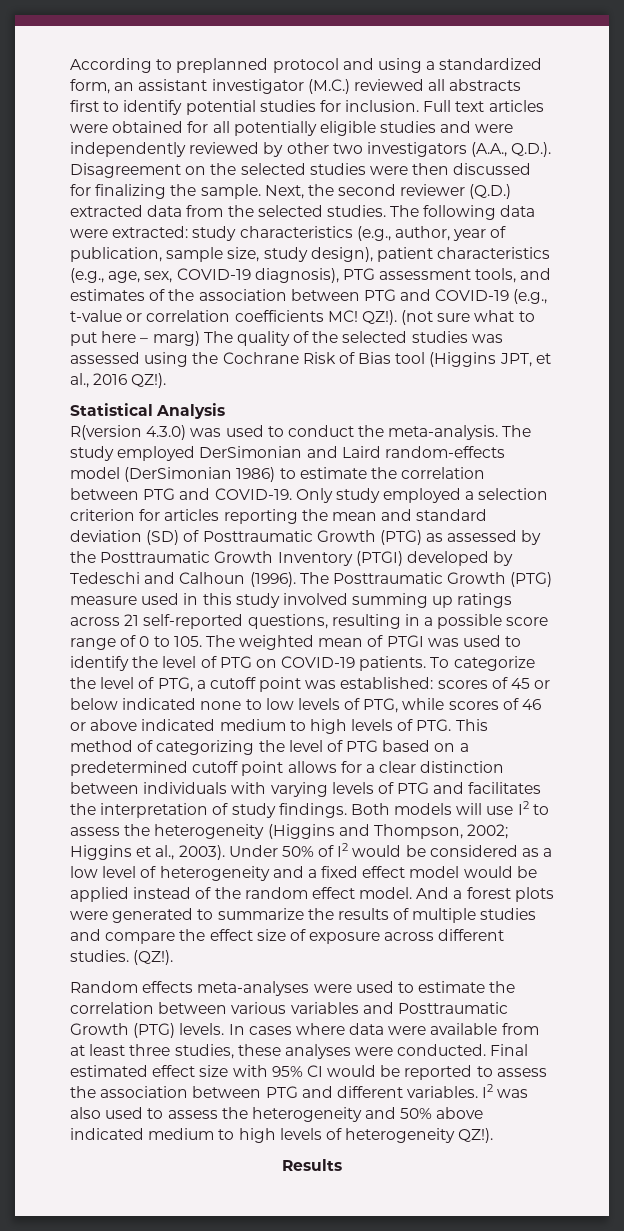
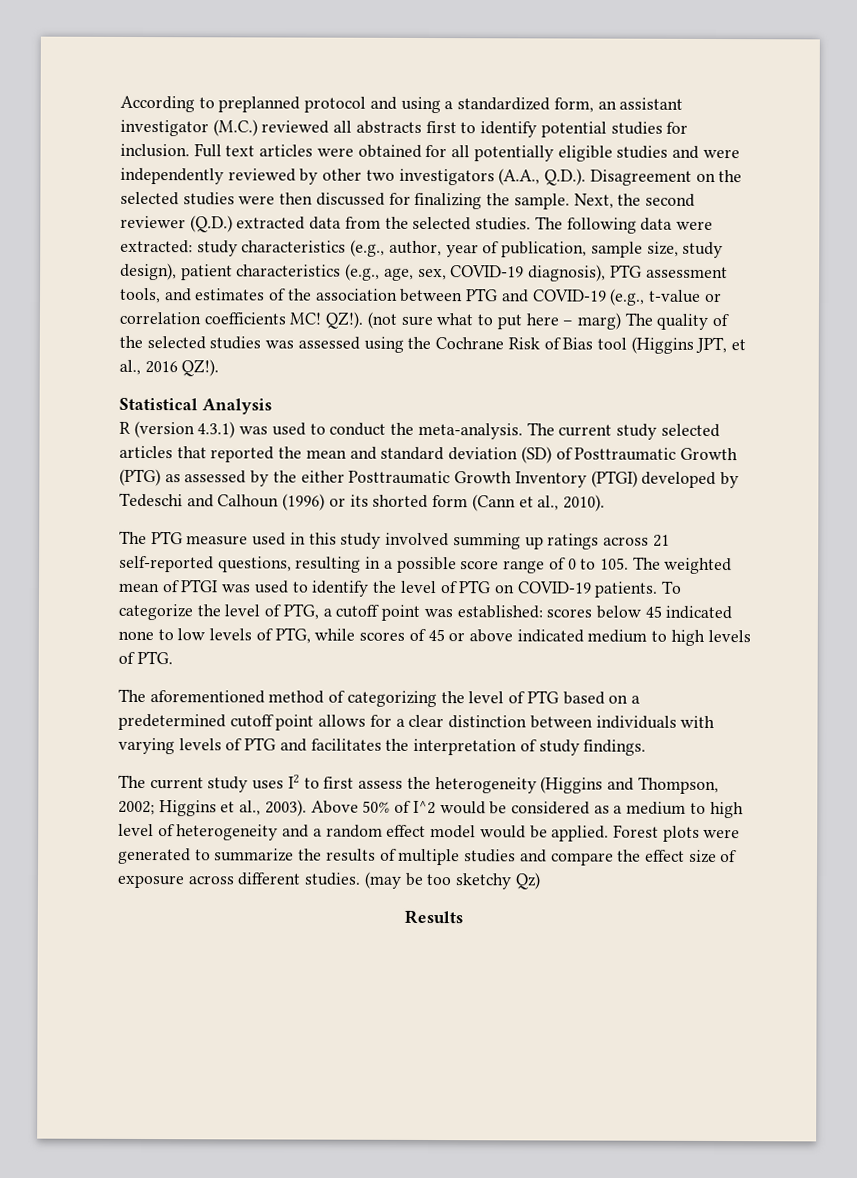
[70,425,187,440] R(version 4.3.0) -> [119,420,236,439] R (version 4.3.1)
[70,446,505,461] [70,467,486,482] [70,488,549,503] [70,509,298,524] study employed DerSimonian and Laird random-effects model (DerSimonian 1986) to estimate the correlation between PTG and COVID-19. Only study employed a selection criterion for articles reporting -> [558,423,720,440] [119,445,275,463] current study selected articles that reported
(96, 557) none -> [300,470,345,483] either
[249,572,553,587] (1996). The Posttraumatic Growth (PTG) -> [282,493,605,512] [119,530,183,545] (1996) or its shorted form (Cann et al., 2010). // The PTG
[491,677,551,689] [70,698,118,710] of 45 or below -> [595,605,662,619] below 45
[522,699,542,710] 46 -> [427,628,445,642] 45
[455,719,488,731] This -> [118,688,265,704] // The aforementioned
[350,803,514,815] Both models will use -> [118,774,285,793] // The current study uses
(549, 809) none -> [323,776,355,789] first
[228,845,278,857] Under -> [310,800,359,814] Above
[337,843,349,857] I2 -> [412,800,436,815] I^2
[70,866,98,878] low -> [626,801,744,819] medium to high
[321,866,359,878] fixed -> [325,824,383,838] random
[70,887,511,902] applied instead of the random effect model. And a forest -> [551,824,659,842] applied. Forest
[133,950,174,965] [70,981,516,996] [70,1002,508,1014] [70,1023,539,1038] [70,1044,529,1059] [70,1065,547,1080] [70,1084,529,1098] [70,1107,484,1122] [70,1128,494,1143] (QZ!). // Random effects meta-analyses were used to estimate the correlation between various variables and Posttraumatic Growth (PTG) levels. In cases where data were available from at least three studies, these analyses were conducted. Final estimated effect size with 95% CI would be reported to assess the association between PTG and different variables. I2 was also used to assess the heterogeneity and 50% above indicated medium to high levels of heterogeneity QZ!). -> [363,871,541,890] (may be too sketchy Qz)

